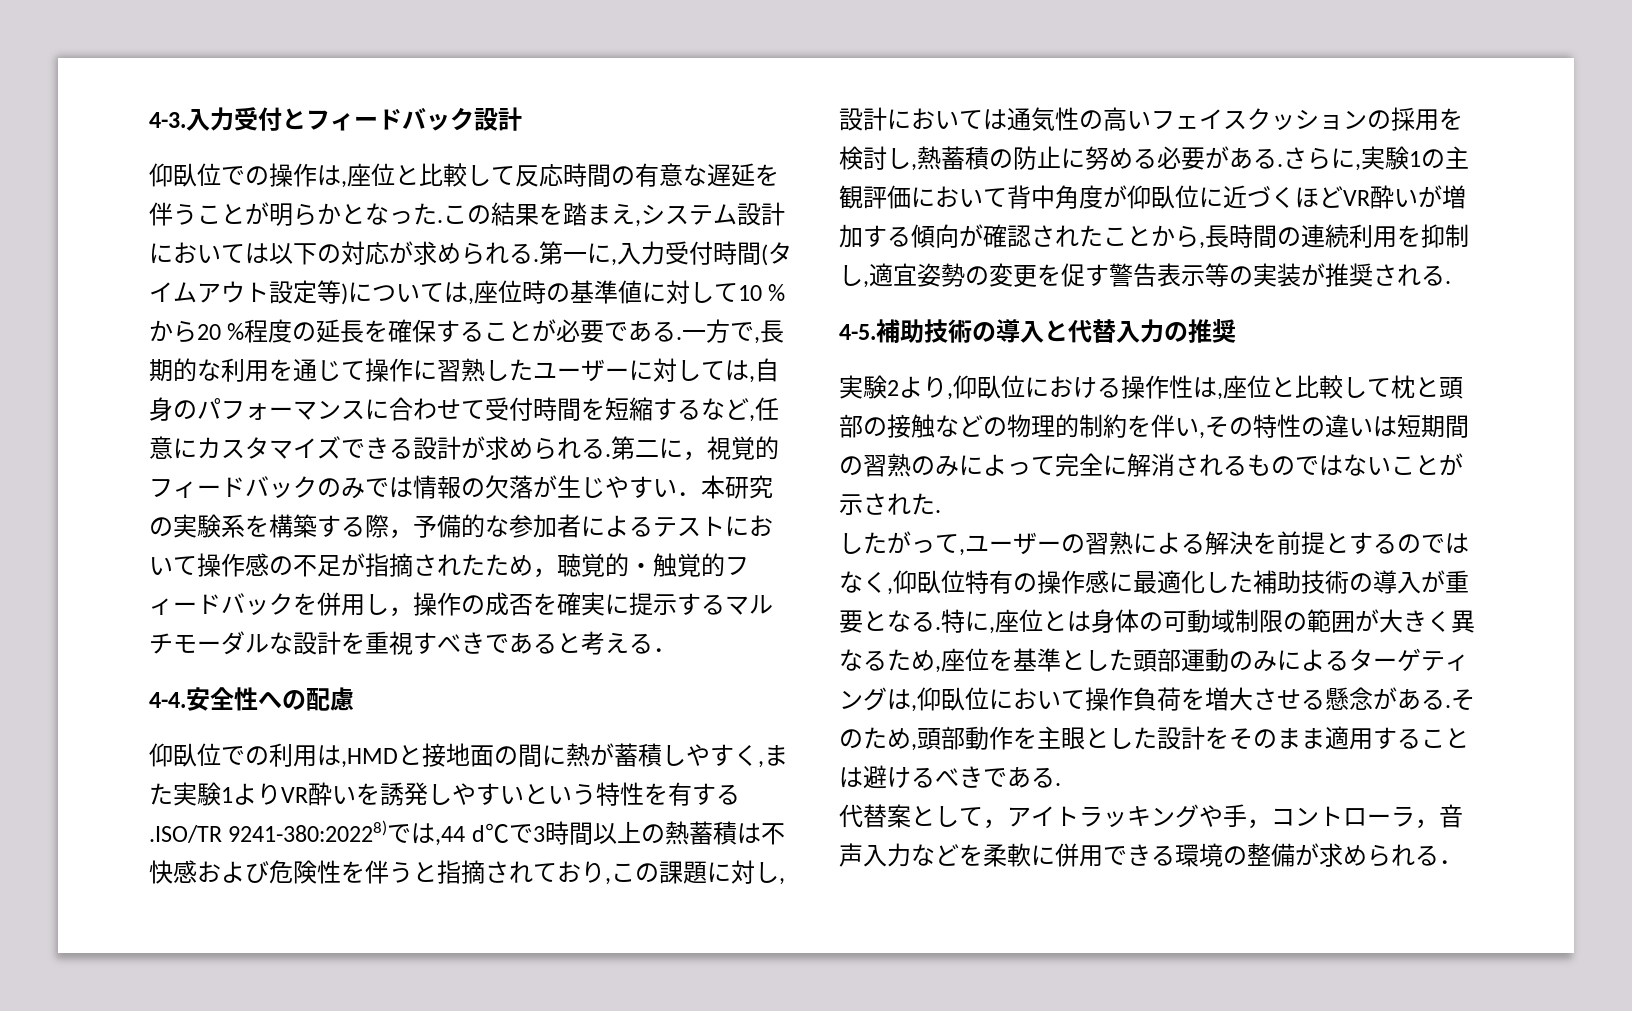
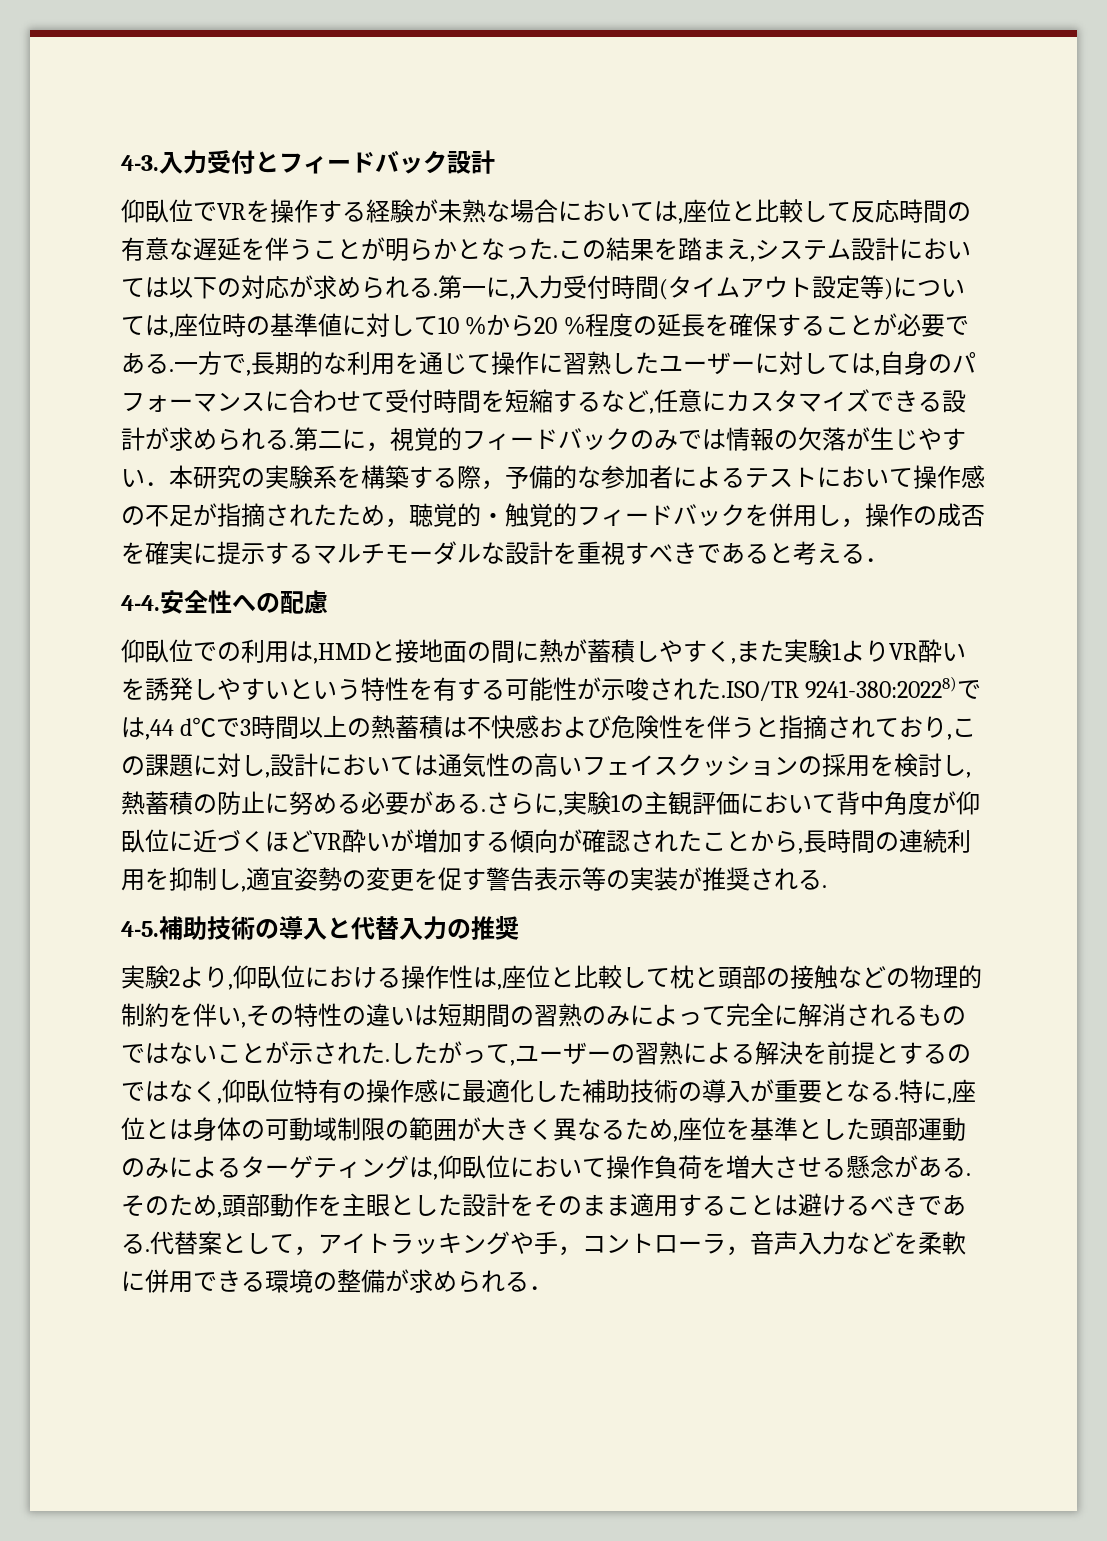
[245,163,317,187] の操作 -> [217,199,654,223] VRを操作する経験が未熟な場合において
(740, 794) none -> [505,677,721,701] 可能性が示唆された
(941, 511) // -> (390, 1060) none
(1061, 784) // -> (150, 1250) none

